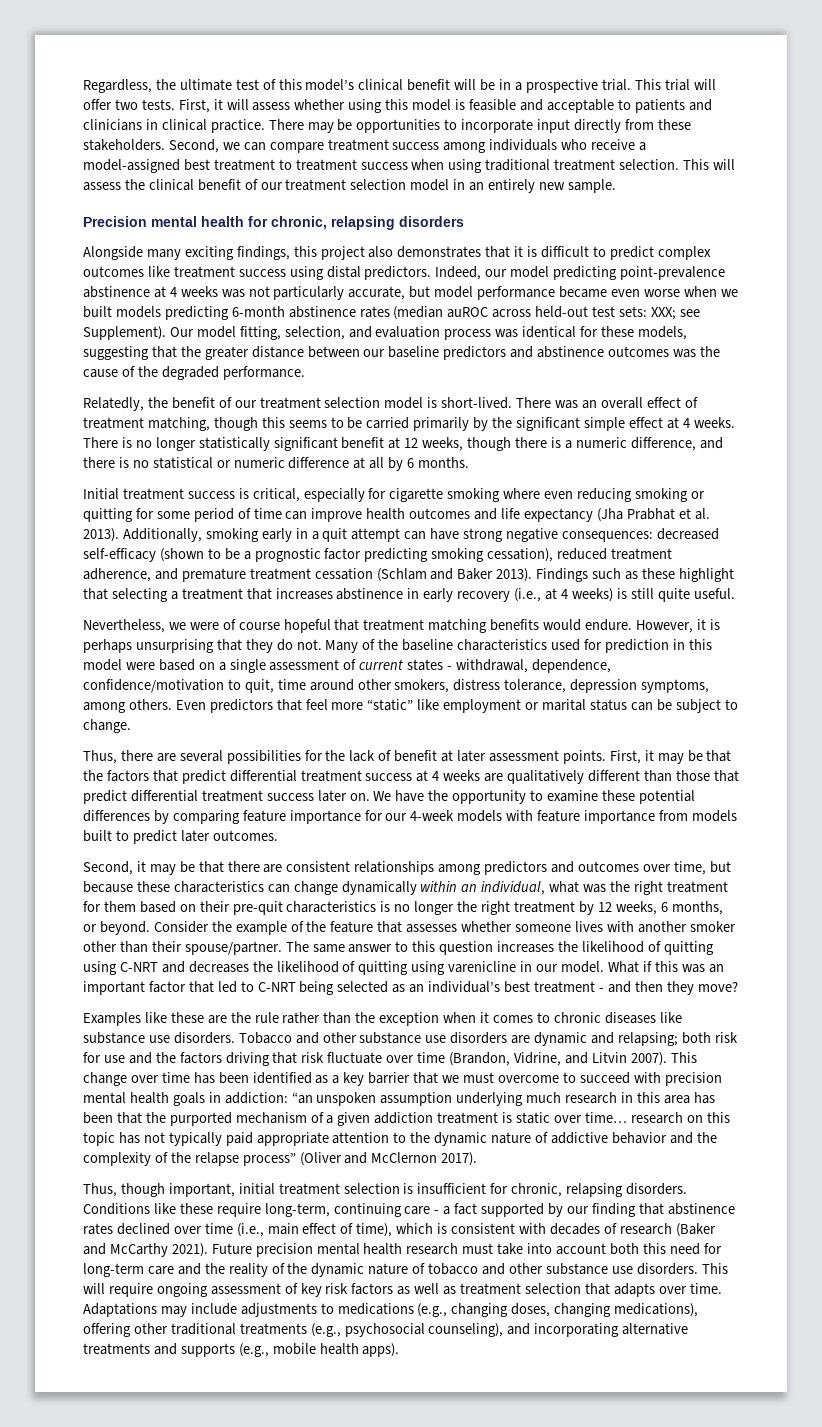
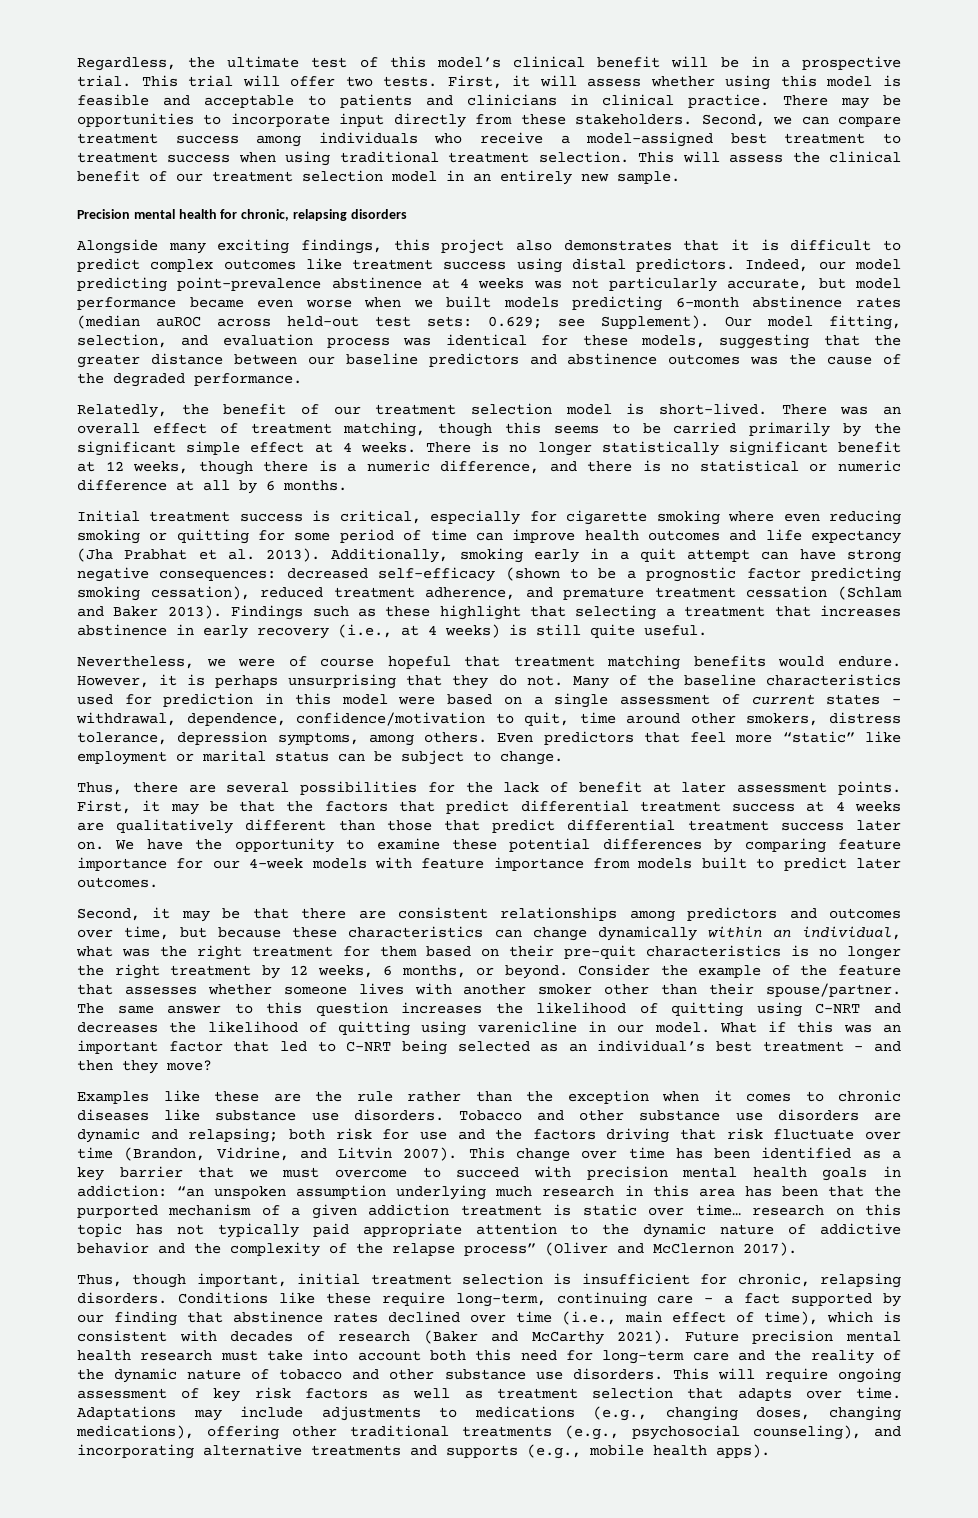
[650,307,676,320] XXX; -> [488,316,542,329] 0.629;

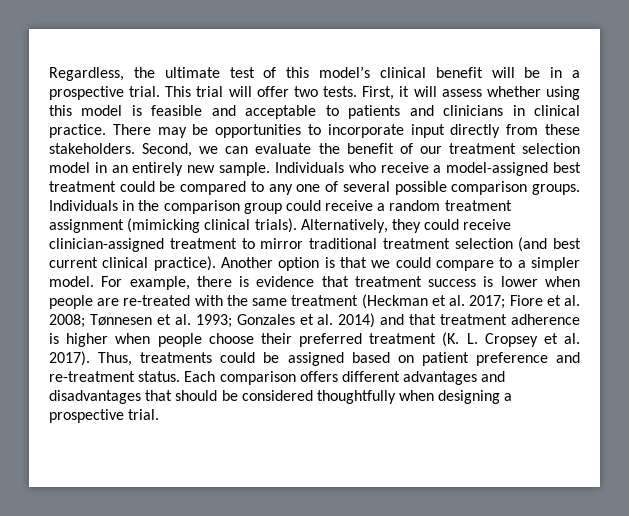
[838,116,902,127] [77,132,902,147] [77,151,902,166] compare treatment success among individuals who receive a model-assigned best treatment to treatment success when using traditional treatment selection. This will assess the clinical -> [255,143,340,154] evaluate the
[77,209,407,221] [77,239,901,254] [77,258,901,273] [77,277,901,292] [77,296,901,311] [77,315,901,330] [77,334,902,349] [77,353,901,368] [77,373,302,387] [77,403,901,418] [77,422,901,437] [77,441,901,456] [77,460,901,475] [77,479,347,494] [77,510,902,525] [77,529,901,544] [77,548,902,563] [77,567,901,582] [77,586,902,601] [77,605,901,620] [77,624,707,639] [77,655,901,670] [77,674,902,689] [77,693,902,708] [76,712,901,726] [77,731,901,746] [77,750,563,765] [77,781,901,795] [77,800,902,815] [77,819,901,834] [77,838,901,853] [77,857,901,871] [77,877,158,888] [77,907,901,922] [77,926,901,941] [76,945,901,960] [77,964,901,979] [77,983,901,997] [77,1002,902,1017] [77,1021,902,1036] [77,1040,901,1055] [77,1060,212,1074] [77,1090,901,1104] [77,1109,901,1121] [77,1128,901,1143] [77,1147,902,1162] [77,1166,902,1181] [77,1185,902,1200] [77,1204,901,1219] [77,1223,901,1238] [77,1242,797,1257] [77,1273,901,1288] [77,1292,901,1307] [77,1311,901,1326] [77,1330,901,1345] [77,1349,902,1364] [77,1368,902,1383] [77,1387,902,1402] [77,1406,901,1421] [76,1425,901,1440] [77,1444,770,1459] // Precision mental health for chronic, relapsing disorders // Alongside many exciting findings, this project also demonstrates that it is difficult to predict complex outcomes like treatment success using distal predictors. Indeed, our model predicting point-prevalence abstinence at 4 weeks was not particularly accurate, but model performance became even worse when we built models predicting 6-month abstinence rates (median auROC across held-out test sets: 0.629; see Supplement). Our model fitting, selection, and evaluation process was identical for these models, suggesting that the greater distance between our baseline predictors and abstinence outcomes was the cause of the degraded performance. // Relatedly, the benefit of our treatment selection model is short-lived. There was an overall effect of treatment matching, though this seems to be carried primarily by the significant simple effect at 4 weeks. There is no longer statistically significant benefit at 12 weeks, though there is a numeric difference, and there is no statistical or numeric difference at all by 6 months. // Initial treatment success is critical, especially for cigarette smoking where even reducing smoking or quitting for some period of time can improve health outcomes and life expectancy (Jha Prabhat et al. 2013). Additionally, smoking early in a quit attempt can have strong negative consequences: decreased self-efficacy (shown to be a prognostic factor predicting smoking cessation), reduced treatment adherence, and premature treatment cessation (Schlam and Baker 2013). Findings such as these highlight that selecting a treatment that increases abstinence in early recovery (i.e., at 4 weeks) is still quite useful. // Nevertheless, we were of course hopeful that treatment matching benefits would endure. However, it is perhaps unsurprising that they do not. Many of the baseline characteristics used for prediction in this model were based on a single assessment of current states - withdrawal, dependence, confidence/motivation to quit, time around other smokers, distress tolerance, depression symptoms, among others. Even predictors that feel more “static” like employment or marital status can be subject to change. // Thus, there are several possibilities for the lack of benefit at later assessment points. First, it may be that the factors that predict differential treatment success at 4 weeks are qualitatively different than those that predict differential treatment success later on. We have the opportunity to examine these potential differences by comparing feature importance for our 4-week models with feature importance from models built to predict later outcomes. // Second, it may be that there are consistent relationships among predictors and outcomes over time, but because these characteristics can change dynamically within an individual, what was the right treatment for them based on their pre-quit characteristics is no longer the right treatment by 12 weeks, 6 months, or beyond. Consider the example of the feature that assesses whether someone lives with another smoker other than their spouse/partner. The same answer to this question increases the likelihood of quitting using C-NRT and decreases the likelihood of quitting using varenicline in our model. What if this was an important factor that led to C-NRT being selected as an individual’s best treatment - and then they move? // Examples like these are the rule rather than the exception when it comes to chronic diseases like substance use disorders. Tobacco and other substance use disorders are dynamic and relapsing; both risk for use and the factors driving that risk fluctuate over time (Brandon, Vidrine, and Litvin 2007). This change over time has been identified as a key barrier that we must overcome to succeed with precision mental health goals in addiction: “an unspoken assumption underlying much research in this area has been that the purported mechanism of a given addiction treatment is static over time… research on this topic has not typically paid appropriate attention to the dynamic nature of addictive behavior and the complexity of the relapse process” (Oliver and McClernon 2017). // Thus, though important, initial treatment selection is insufficient for chronic, relapsing disorders. Conditions like these require long-term, continuing care - a fact supported by our finding that abstinence rates declined over time (i.e., main effect of time), which is consistent with decades of research (Baker and McCarthy 2021). Future precision mental health research must take into account both this need for long-term care and the reality of the dynamic nature of tobacco and other substance use disorders. This will require ongoing assessment of key risk factors as well as treatment selection that adapts over time. Adaptations may include adjustments to medications (e.g., changing doses, changing medications), offering other traditional treatments (e.g., psychosocial counseling), and incorporating alternative treatments and supports (e.g., mobile health apps). -> [274,162,581,176] [49,181,580,195] [49,200,512,214] [49,218,512,233] [49,237,581,252] [49,256,580,271] [49,276,580,290] [49,294,580,309] [49,313,581,328] [49,332,581,347] [49,351,581,366] [49,371,506,385] [49,390,513,404] [49,409,160,423] Individuals who receive a model-assigned best treatment could be compared to any one of several possible comparison groups. Individuals in the comparison group could receive a random treatment assignment (mimicking clinical trials). Alternatively, they could receive clinician-assigned treatment to mirror traditional treatment selection (and best current clinical practice). Another option is that we could compare to a simpler model. For example, there is evidence that treatment success is lower when people are re-treated with the same treatment (Heckman et al. 2017; Fiore et al. 2008; Tønnesen et al. 1993; Gonzales et al. 2014) and that treatment adherence is higher when people choose their preferred treatment (K. L. Cropsey et al. 2017). Thus, treatments could be assigned based on patient preference and re-treatment status. Each comparison offers different advantages and disadvantages that should be considered thoughtfully when designing a prospective trial.

